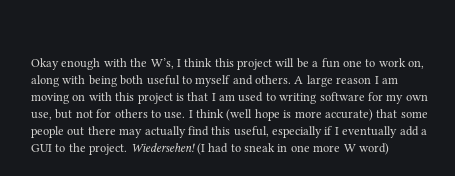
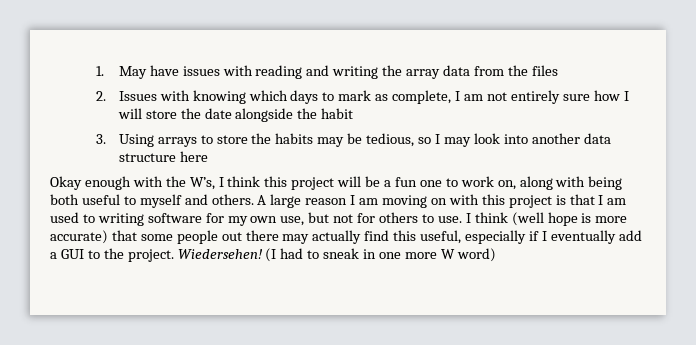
(31, 64) none -> [95,65,558,79] [95,90,629,104] [117,108,354,122] [95,133,611,147] [118,151,208,162] 1. May have issues with reading and writing the array data from the files // 2. Issues with knowing which days to mark as complete, I am not entirely sure how I will store the date alongside the habit // 3. Using arrays to store the habits may be tedious, so I may look into another data structure here //

